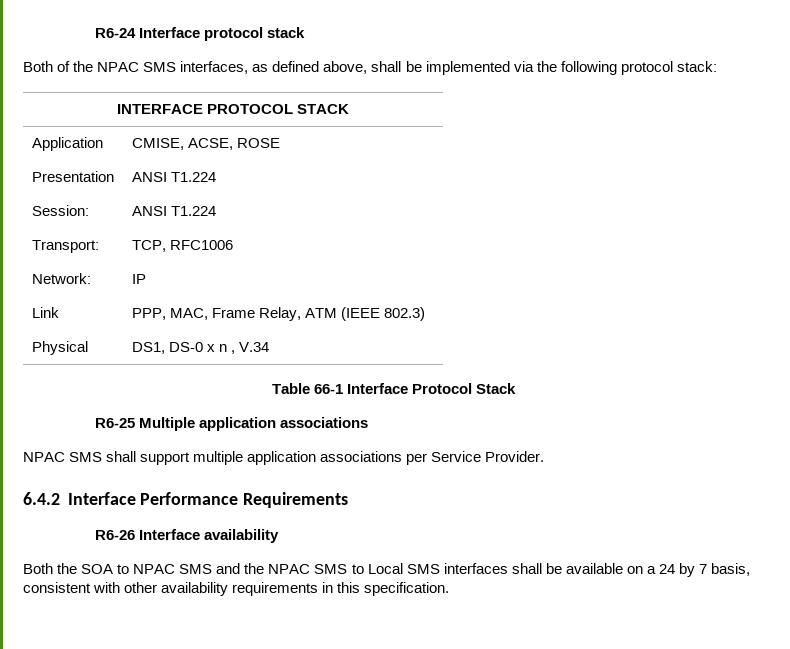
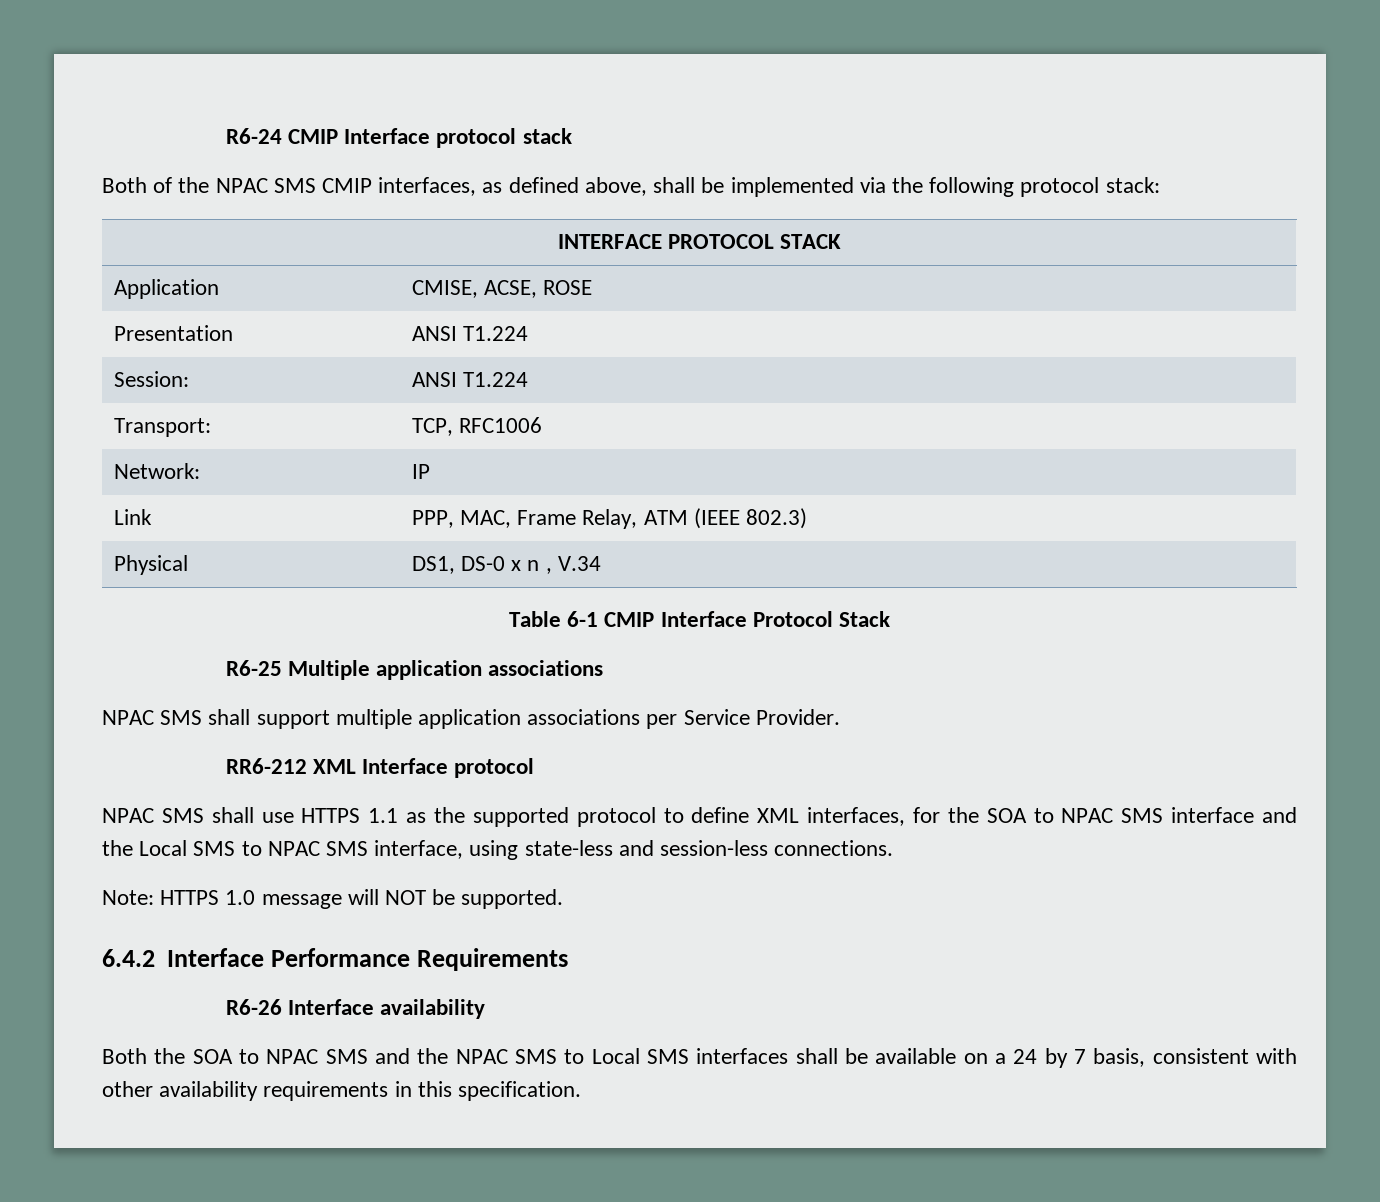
(136, 33) none -> [287,129,338,144] CMIP
(177, 67) none -> [322,178,373,193] CMIP
[313,384,343,394] 66-1 -> [567,611,655,627] 6-1 CMIP
(545, 456) none -> [225,758,535,778] [102,807,1298,827] [102,840,894,860] [102,889,564,909] // RR6-212 XML Interface protocol // NPAC SMS shall use HTTPS 1.1 as the supported protocol to define XML interfaces, for the SOA to NPAC SMS interface and the Local SMS to NPAC SMS interface, using state-less and session-less connections. // Note: HTTPS 1.0 message will NOT be supported.

